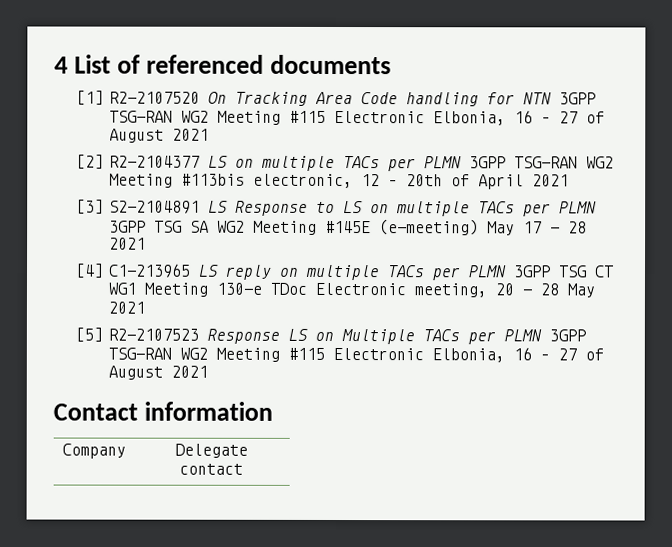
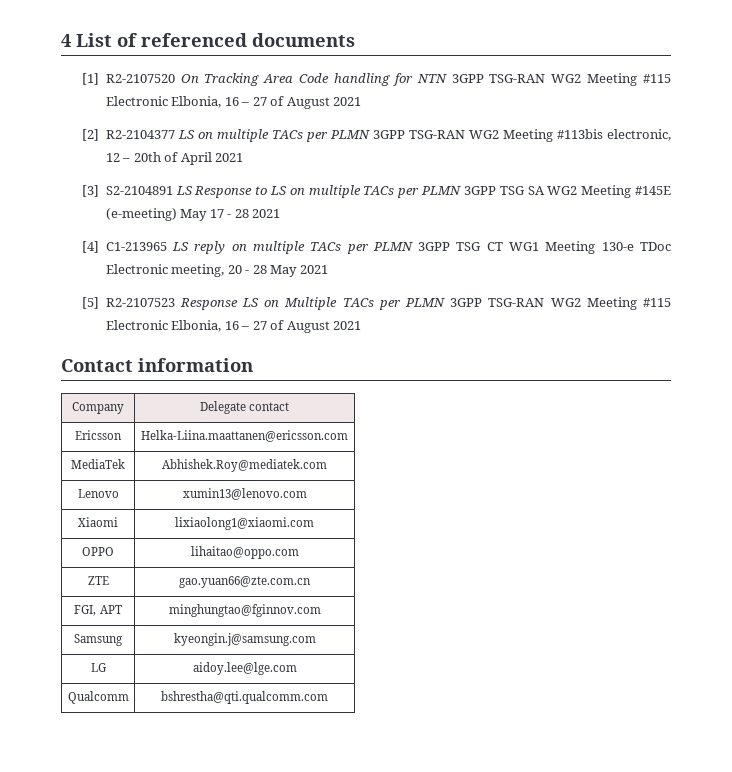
(243, 469) none -> [75,430,122,440] [141,430,348,442] [71,459,125,469] [162,459,327,472] [77,489,119,498] [182,488,307,500] [78,517,118,527] [175,517,314,530] [82,547,114,556] [190,546,299,559] [87,576,109,585] [179,576,311,588] [74,605,122,616] [168,604,321,617] [74,634,123,646] [173,633,316,646] [90,663,106,672] [192,662,297,675] [67,691,129,704] [161,691,328,704] // Ericsson | Helka-Liina.maattanen@ericsson.com // MediaTek | Abhishek.Roy@mediatek.com // Lenovo | xumin13@lenovo.com // Xiaomi | lixiaolong1@xiaomi.com // OPPO | lihaitao@oppo.com // ZTE | gao.yuan66@zte.com.cn // FGI, APT | minghungtao@fginnov.com // Samsung | kyeongin.j@samsung.com // LG | aidoy.lee@lge.com // Qualcomm | bshrestha@qti.qualcomm.com

